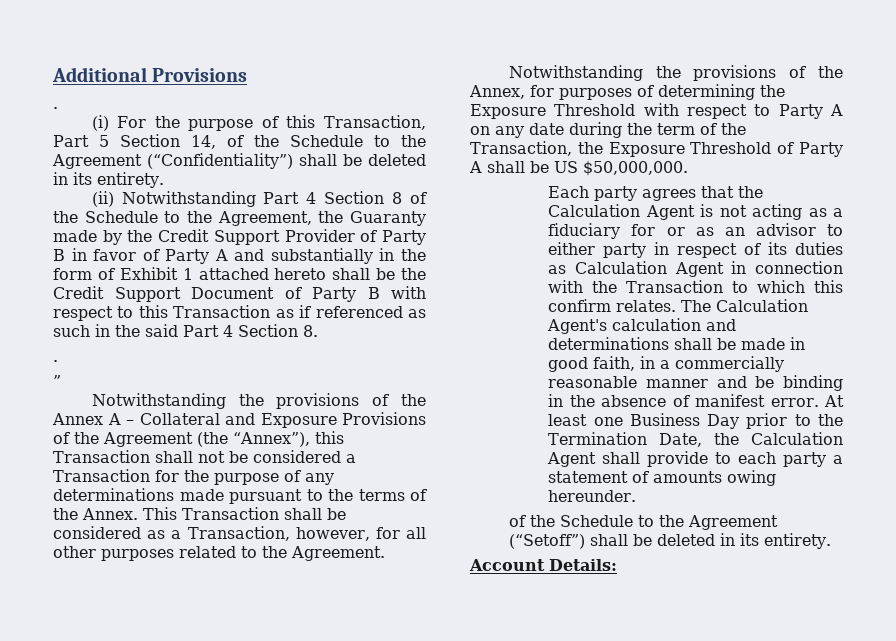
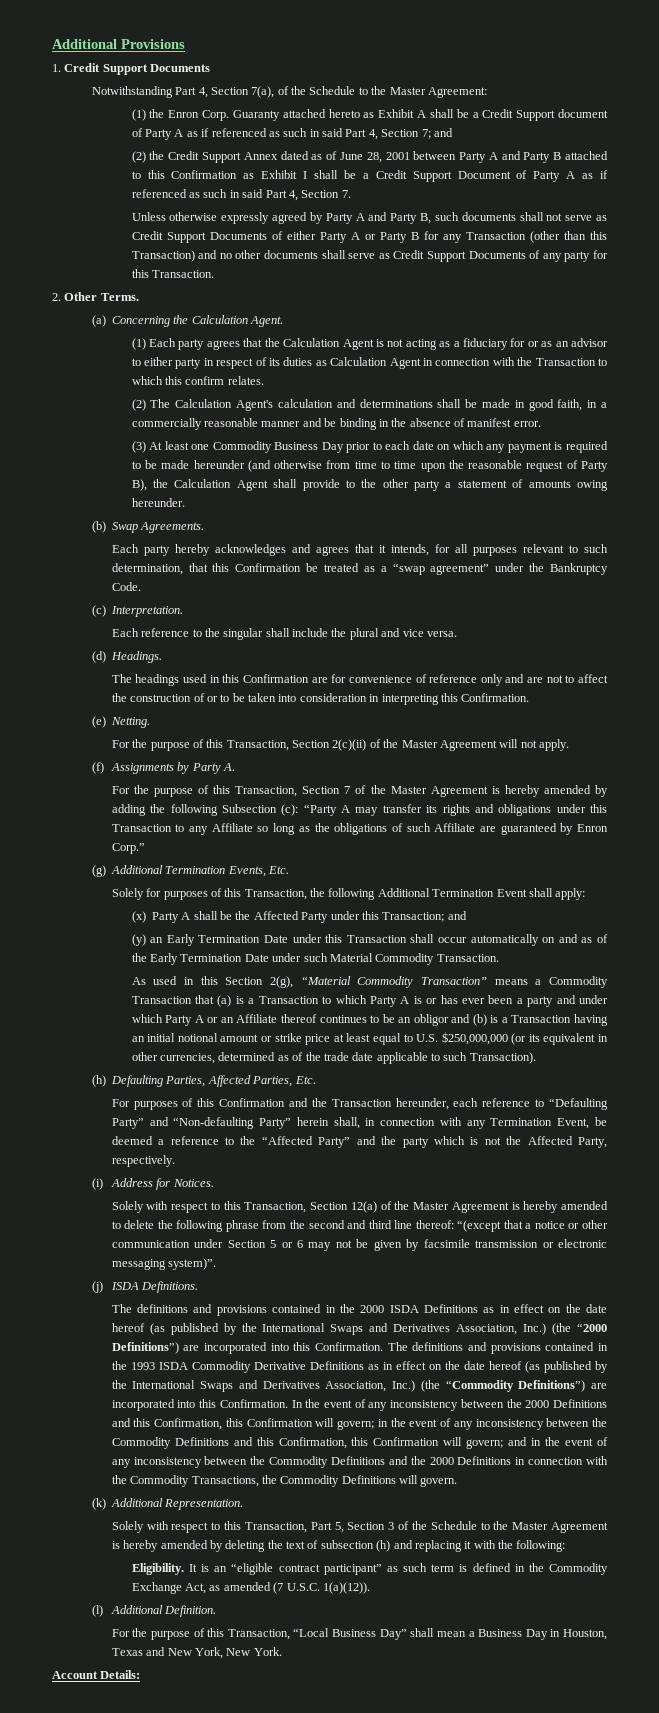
[53,107,58,109] [91,115,426,131] [53,134,426,149] [52,153,426,169] [53,172,164,188] [91,191,427,207] [53,211,426,226] [53,229,426,245] [53,248,426,264] [53,267,426,280] [53,286,426,302] [53,305,426,321] [53,324,318,337] [53,360,58,362] [53,375,61,387] [91,393,426,409] [52,412,426,428] [53,431,344,447] [53,450,356,463] [53,469,334,485] [53,488,427,504] [53,507,346,520] [53,526,426,541] [53,546,385,561] [508,65,843,81] [469,84,785,100] [470,103,843,119] [470,122,746,138] [470,141,843,157] [469,161,688,176] . // (i) For the purpose of this Transaction, Part 5 Section 14, of the Schedule to the Agreement (“Confidentiality”) shall be deleted in its entirety. // (ii) Notwithstanding Part 4 Section 8 of the Schedule to the Agreement, the Guaranty made by the Credit Support Provider of Party B in favor of Party A and substantially in the form of Exhibit 1 attached hereto shall be the Credit Support Document of Party B with respect to this Transaction as if referenced as such in the said Part 4 Section 8. // . // ” // Notwithstanding the provisions of the Annex A – Collateral and Exposure Provisions of the Agreement (the “Annex”), this Transaction shall not be considered a Transaction for the purpose of any determinations made pursuant to the terms of the Annex. This Transaction shall be considered as a Transaction, however, for all other purposes related to the Agreement. // Notwithstanding the provisions of the Annex, for purposes of determining the Exposure Threshold with respect to Party A on any date during the term of the Transaction, the Exposure Threshold of Party A shall be US $50,000,000. // -> [52,63,211,75] [91,86,487,98] [131,109,608,121] [131,128,453,140] [131,151,608,163] [131,170,609,182] [131,189,351,201] [131,212,607,224] [131,231,607,243] [131,250,608,262] [131,269,215,278] [52,292,139,301] [91,315,284,327] [131,338,146,350] 1. Credit Support Documents // Notwithstanding Part 4, Section 7(a), of the Schedule to the Master Agreement: // (1) the Enron Corp. Guaranty attached hereto as Exhibit A shall be a Credit Support document of Party A as if referenced as such in said Part 4, Section 7; and // (2) the Credit Support Annex dated as of June 28, 2001 between Party A and Party B attached to this Confirmation as Exhibit I shall be a Credit Support Document of Party A as if referenced as such in said Part 4, Section 7. // Unless otherwise expressly agreed by Party A and Party B, such documents shall not serve as Credit Support Documents of either Party A or Party B for any Transaction (other than this Transaction) and no other documents shall serve as Credit Support Documents of any party for this Transaction. // 2. Other Terms. // (a) Concerning the Calculation Agent. // (1)
(677, 306) none -> [131,399,146,411] // (2)
(819, 402) none -> [131,441,146,453] // (3)
(623, 421) none -> [212,441,272,453] Commodity
[818,414,843,426] [548,432,703,447] the Termination Date, -> [385,441,609,453] [131,460,608,472] [131,479,147,491] each date on which any payment is required to be made hereunder (and otherwise from time to time upon the reasonable request of Party B),
[738,452,777,464] each -> [361,479,409,488] the other
[509,515,779,530] [509,533,832,549] of the Schedule to the Agreement (“Setoff”) shall be deleted in its entirety. -> [91,521,205,533] [111,544,609,556] [111,563,608,575] [111,582,141,591] [91,605,184,617] [111,628,457,640] [91,651,163,663] [111,674,608,686] [111,693,530,705] [91,716,151,728] [111,739,569,751] [91,762,235,774] [111,785,608,797] [111,804,607,816] [111,823,609,835] [111,843,145,854] [91,865,290,877] [111,888,586,900] [131,911,467,923] [131,934,608,946] [131,953,499,965] [131,976,608,988] [131,995,608,1007] [131,1014,608,1026] [131,1032,609,1045] [131,1052,536,1064] [91,1075,316,1087] [111,1098,608,1110] [111,1117,608,1129] [111,1136,607,1148] [111,1155,175,1167] [91,1178,214,1190] [111,1201,609,1213] [111,1220,608,1232] [111,1239,608,1251] [111,1258,217,1270] [91,1281,199,1293] [111,1304,607,1316] [111,1323,607,1335] [111,1342,609,1354] [111,1361,609,1373] [111,1380,607,1392] [111,1399,607,1411] [111,1418,608,1430] [111,1437,608,1449] [111,1456,608,1468] [111,1475,458,1487] [91,1498,244,1510] [111,1521,609,1533] [111,1540,566,1552] [131,1563,608,1575] [131,1582,370,1594] [91,1605,217,1617] [111,1628,607,1640] [111,1647,282,1659] (b) Swap Agreements. // Each party hereby acknowledges and agrees that it intends, for all purposes relevant to such determination, that this Confirmation be treated as a “swap agreement” under the Bankruptcy Code. // (c) Interpretation. // Each reference to the singular shall include the plural and vice versa. // (d) Headings. // The headings used in this Confirmation are for convenience of reference only and are not to affect the construction of or to be taken into consideration in interpreting this Confirmation. // (e) Netting. // For the purpose of this Transaction, Section 2(c)(ii) of the Master Agreement will not apply. // (f) Assignments by Party A. // For the purpose of this Transaction, Section 7 of the Master Agreement is hereby amended by adding the following Subsection (c): “Party A may transfer its rights and obligations under this Transaction to any Affiliate so long as the obligations of such Affiliate are guaranteed by Enron Corp.” // (g) Additional Termination Events, Etc. // Solely for purposes of this Transaction, the following Additional Termination Event shall apply: // (x) Party A shall be the Affected Party under this Transaction; and // (y) an Early Termination Date under this Transaction shall occur automatically on and as of the Early Termination Date under such Material Commodity Transaction. // As used in this Section 2(g), “Material Commodity Transaction” means a Commodity Transaction that (a) is a Transaction to which Party A is or has ever been a party and under which Party A or an Affiliate thereof continues to be an obligor and (b) is a Transaction having an initial notional amount or strike price at least equal to U.S. $250,000,000 (or its equivalent in other currencies, determined as of the trade date applicable to such Transaction). // (h) Defaulting Parties, Affected Parties, Etc. // For purposes of this Confirmation and the Transaction hereunder, each reference to “Defaulting Party” and “Non-defaulting Party” herein shall, in connection with any Termination Event, be deemed a reference to the “Affected Party” and the party which is not the Affected Party, respectively. // (i) Address for Notices. // Solely with respect to this Transaction, Section 12(a) of the Master Agreement is hereby amended to delete the following phrase from the second and third line thereof: “(except that a notice or other communication under Section 5 or 6 may not be given by facsimile transmission or electronic messaging system)”. // (j) ISDA Definitions. // The definitions and provisions contained in the 2000 ISDA Definitions as in effect on the date hereof (as published by the International Swaps and Derivatives Association, Inc.) (the “2000 Definitions”) are incorporated into this Confirmation. The definitions and provisions contained in the 1993 ISDA Commodity Derivative Definitions as in effect on the date hereof (as published by the International Swaps and Derivatives Association, Inc.) (the “Commodity Definitions”) are incorporated into this Confirmation. In the event of any inconsistency between the 2000 Definitions and this Confirmation, this Confirmation will govern; in the event of any inconsistency between the Commodity Definitions and this Confirmation, this Confirmation will govern; and in the event of any inconsistency between the Commodity Definitions and the 2000 Definitions in connection with the Commodity Transactions, the Commodity Definitions will govern. // (k) Additional Representation. // Solely with respect to this Transaction, Part 5, Section 3 of the Schedule to the Master Agreement is hereby amended by deleting the text of subsection (h) and replacing it with the following: // Eligibility. It is an “eligible contract participant” as such term is defined in the Commodity Exchange Act, as amended (7 U.S.C. 1(a)(12)). // (l) Additional Definition. // For the purpose of this Transaction, “Local Business Day” shall mean a Business Day in Houston, Texas and New York, New York.

